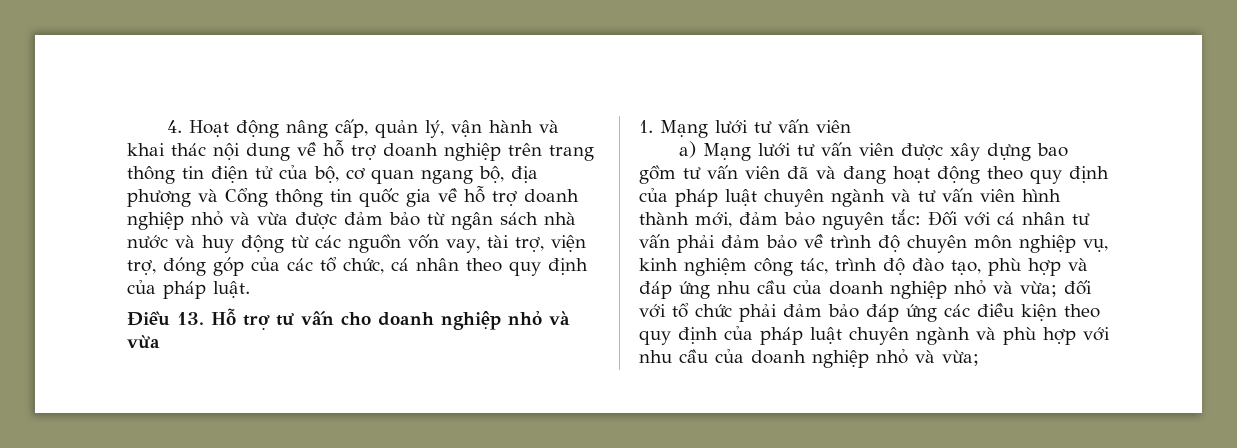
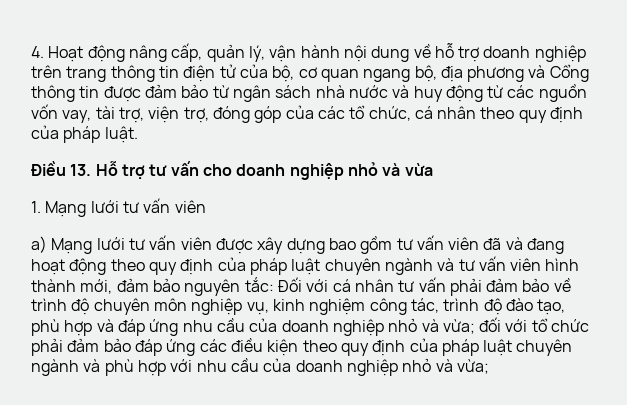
[538,120,559,133] [127,143,206,156] và khai thác -> (340, 51) none
[359,186,579,207] [127,211,288,230] quốc gia về hỗ trợ doanh nghiệp nhỏ và vừa -> (100, 92) none

